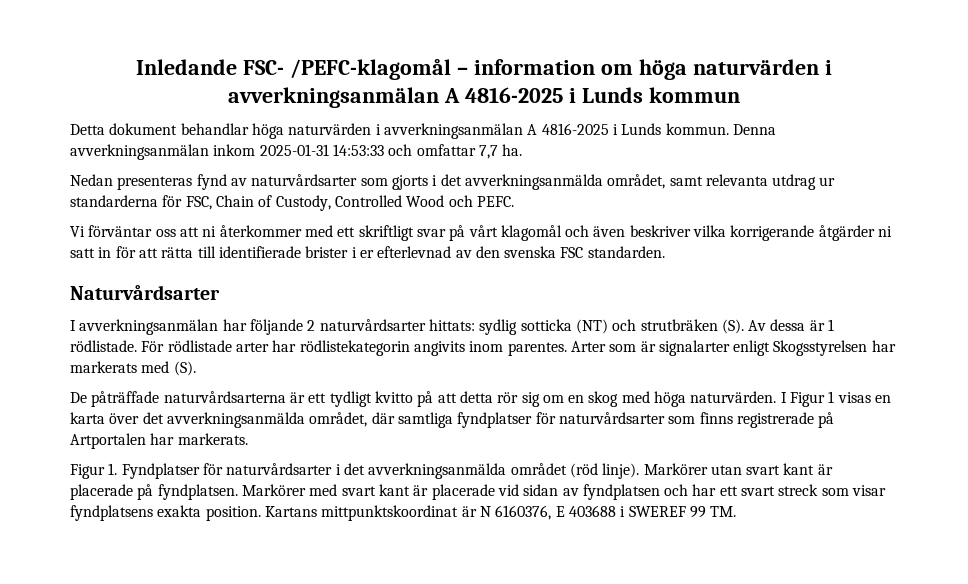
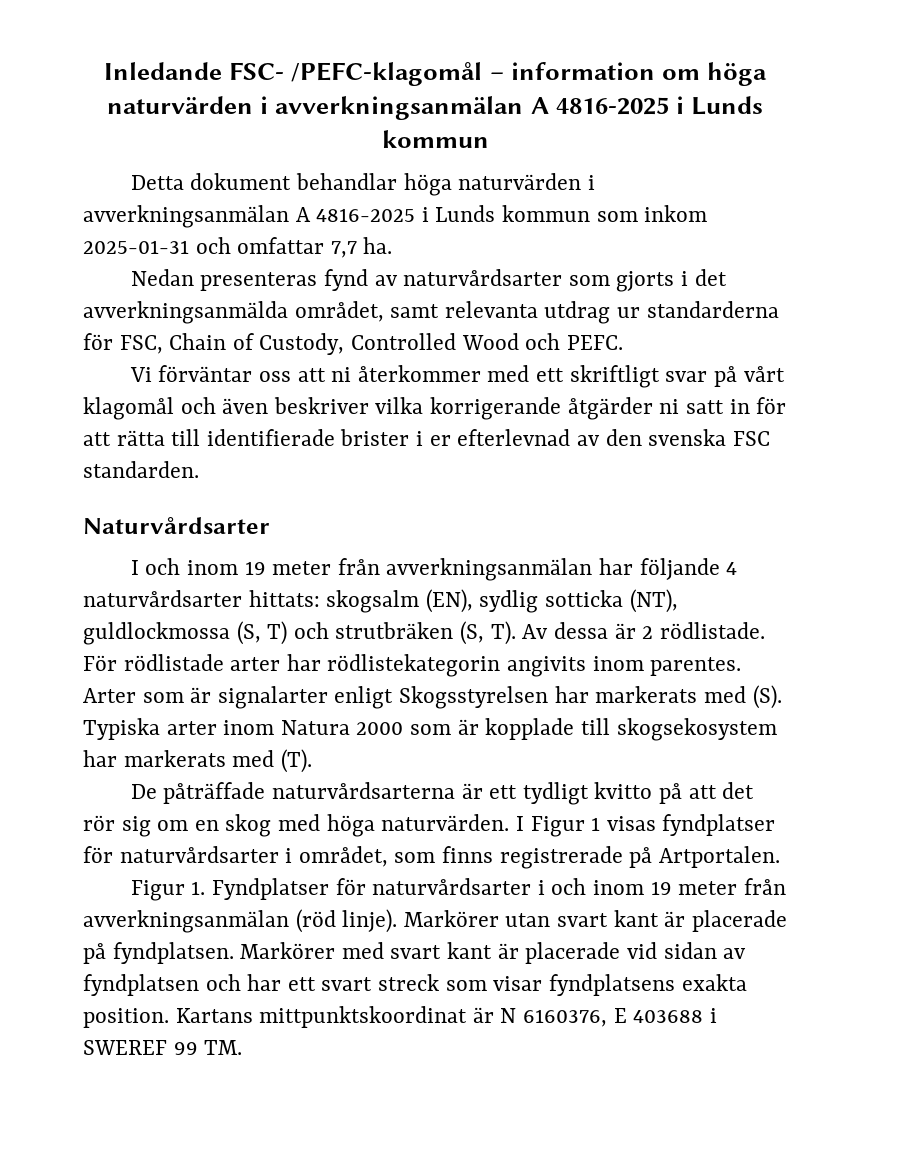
[665,123,776,135] [70,144,209,160] kommun. Denna avverkningsanmälan -> [502,205,638,222] kommun som
[332,144,384,156] 14:53:33 -> (189, 247) none
(76, 325) none -> [145,558,380,575] och inom 19 meter från
[307,320,316,331] 2 -> [726,562,738,575] 4
[479,319,744,335] sydlig sotticka (NT) och strutbräken (S). -> [326,589,678,613] [83,621,516,645] skogsalm (EN), sydlig sotticka (NT), guldlockmossa (S, T) och strutbräken (S, T).
[828,319,835,331] 1 -> [642,626,654,639] 2
(196, 368) none -> [83,718,777,741] [83,749,312,773] Typiska arter inom Natura 2000 som är kopplade till skogsekosystem har markerats med (T).
[459,391,493,403] detta -> [722,782,755,799] det
[875,395,892,403] [70,412,453,428] en karta över det avverkningsanmälda området, där samtliga -> (656, 823) none
(665, 418) none -> [285,846,388,867] i området,
[70,433,248,449] Artportalen har markerats. -> [658,846,780,868] Artportalen.
[343,463,567,479] det avverkningsanmälda området -> [551,878,786,895] [83,910,289,933] och inom 19 meter från avverkningsanmälan

